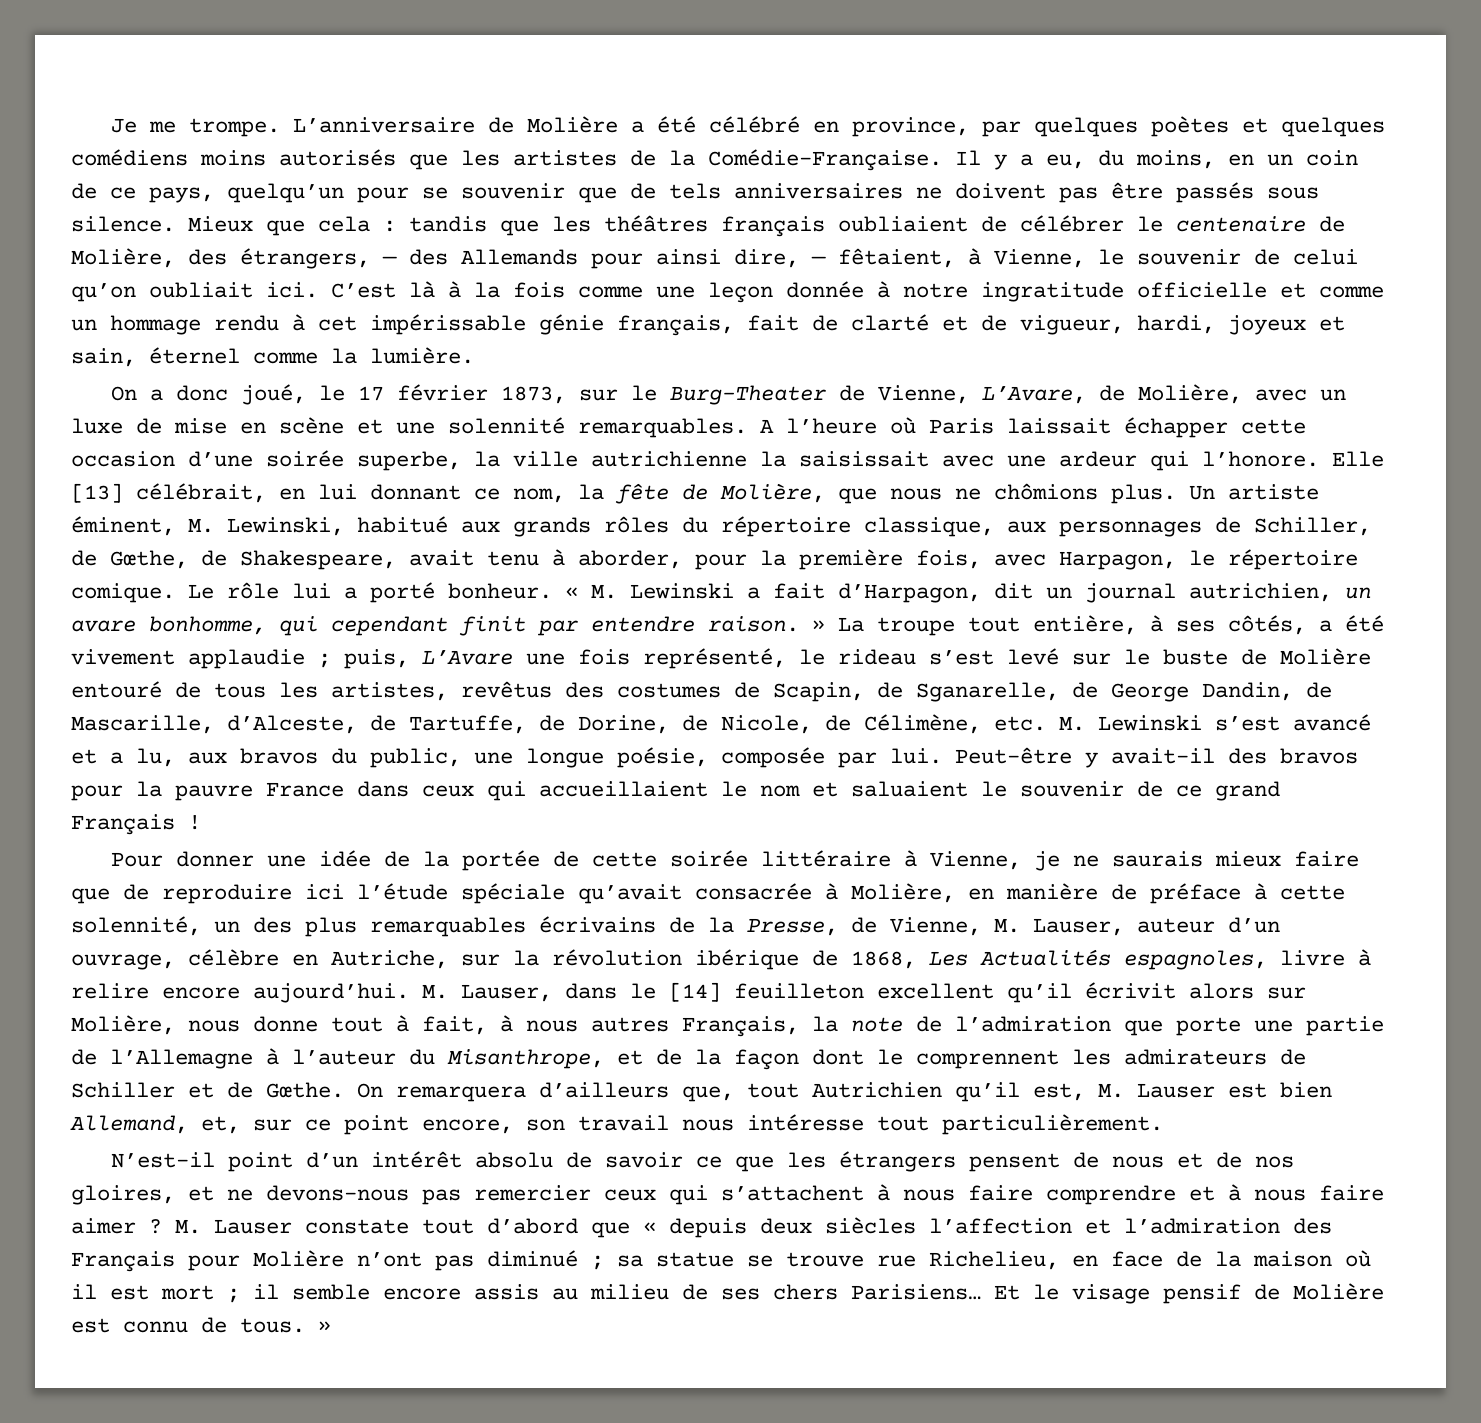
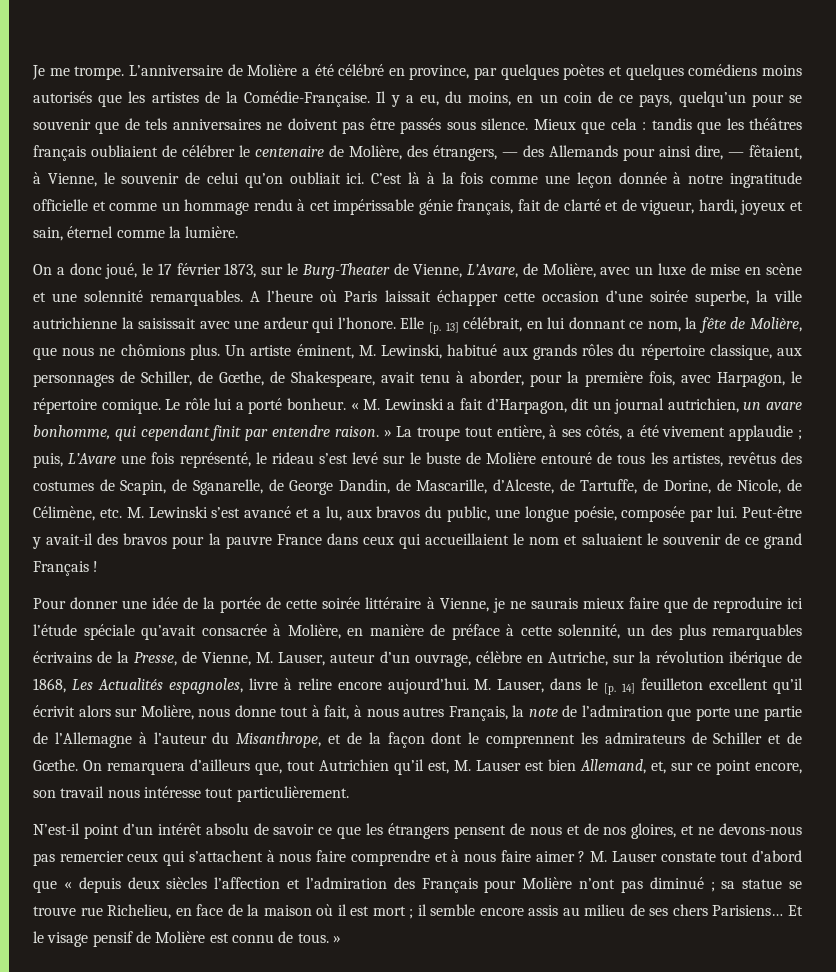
[71,483,123,503] [13] -> [428,322,459,334] [p. 13]
[669,982,721,1002] [14] -> [604,683,636,695] [p. 14]

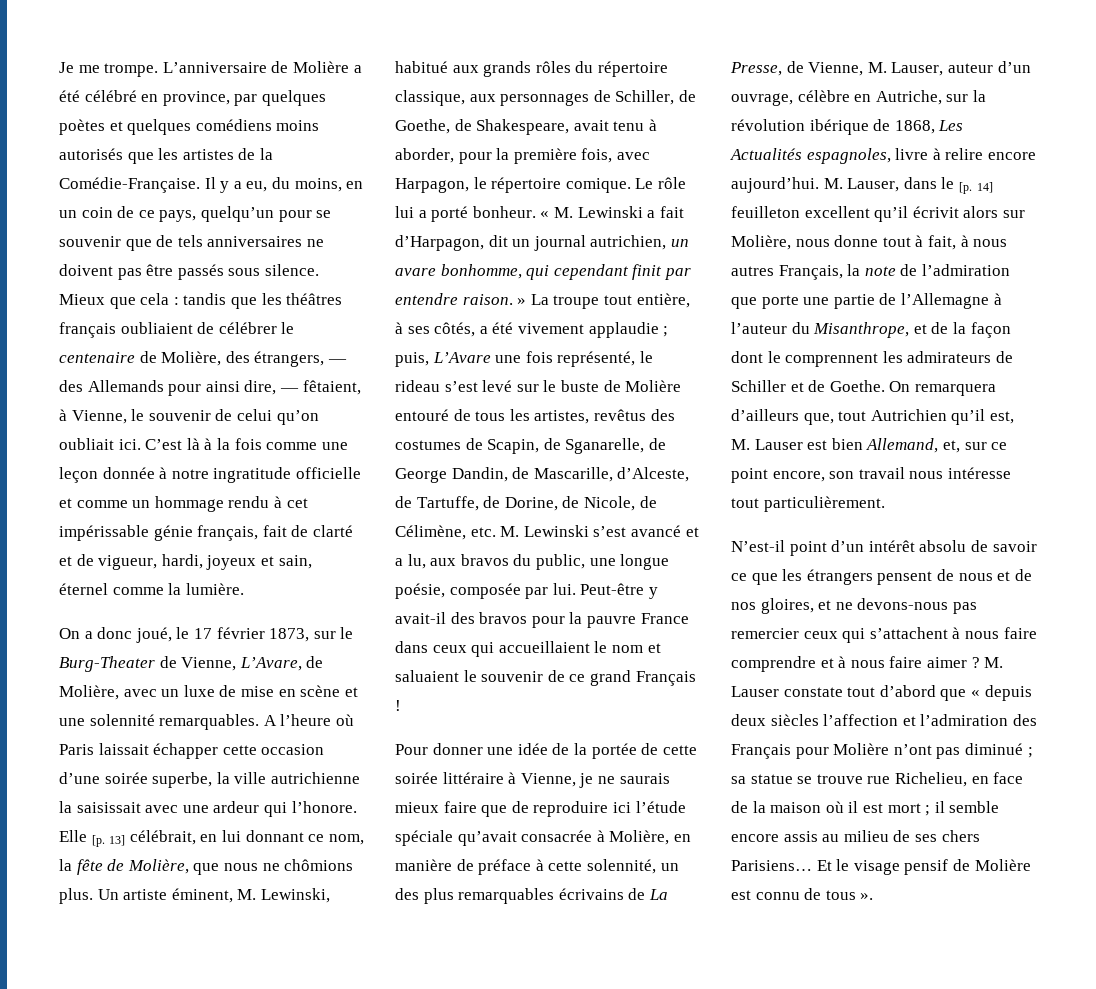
[219,371,264,386] Gœthe, -> [395,119,450,134] Goethe,
[117,651,130,663] la -> [648,889,668,900] La
[33,759,78,771] Gœthe. -> [829,380,885,392] Goethe.
[297,933,341,943] tous. » -> [825,890,874,900] tous ».

